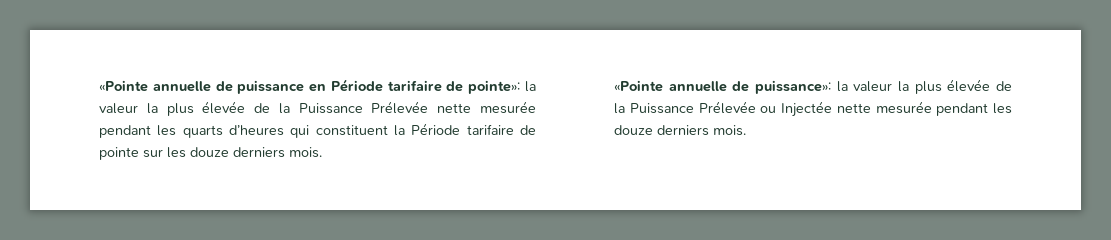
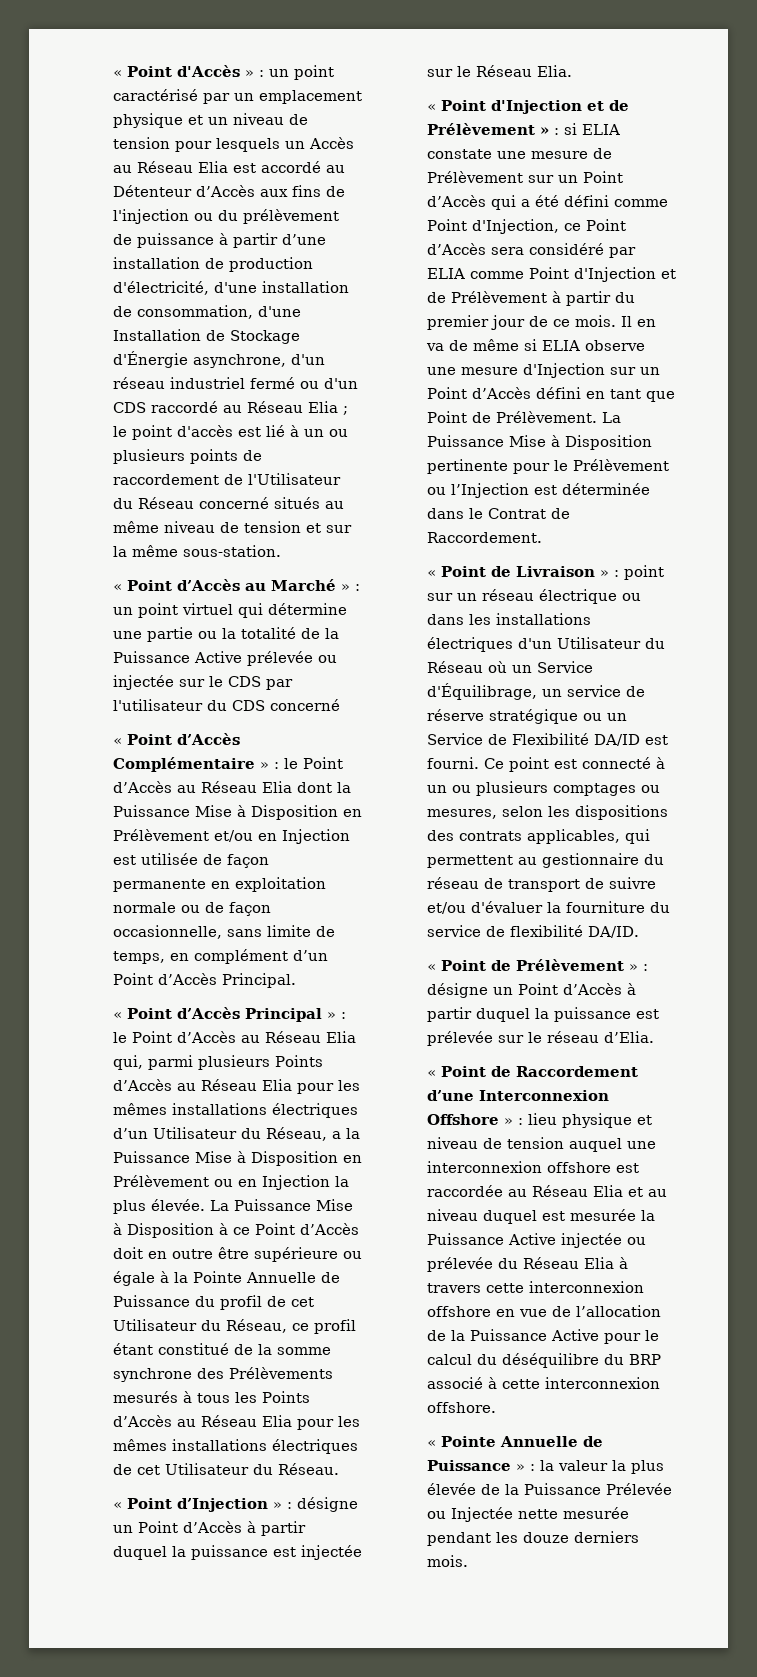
[99,79,536,94] [99,101,536,116] [99,123,536,138] [99,147,322,160] [614,80,832,94] «Pointe annuelle de puissance en Période tarifaire de pointe»: la valeur la plus élevée de la Puissance Prélevée nette mesurée pendant les quarts d’heures qui constituent la Période tarifaire de pointe sur les douze derniers mois. // «Pointe annuelle de puissance»: -> [113,65,335,80] [113,89,363,104] [113,113,309,128] [113,137,355,152] [113,161,346,173] [113,185,346,197] [113,209,340,224] [113,233,327,248] [113,257,314,272] [113,281,350,295] [113,305,302,319] [113,329,301,344] [113,351,326,368] [113,377,359,389] [113,401,349,415] [113,425,349,440] [113,449,263,464] [113,473,342,485] [113,497,345,509] [113,521,353,533] [113,545,282,557] [113,579,361,591] [113,603,348,618] [113,627,340,642] [113,651,338,666] [113,675,294,690] [113,699,341,711] [113,733,241,745] [113,757,344,772] [113,781,352,793] [113,805,363,820] [113,829,351,844] [113,853,270,868] [113,877,327,892] [113,902,272,916] [113,925,336,939] [113,949,329,964] [113,973,297,988] [113,1007,347,1022] [113,1031,357,1043] [113,1055,324,1070] [113,1079,361,1094] [113,1103,359,1118] [113,1127,361,1141] [113,1151,363,1166] [113,1175,350,1190] [113,1199,354,1214] [113,1223,360,1238] [113,1247,363,1262] [113,1271,341,1286] [113,1295,315,1310] [113,1319,357,1334] [113,1343,332,1355] [113,1367,334,1382] [113,1391,311,1403] [113,1415,361,1430] [113,1439,359,1454] [113,1463,340,1475] [113,1497,359,1512] [113,1521,307,1536] [113,1545,363,1560] [427,65,573,77] [427,100,630,114] [427,123,621,135] [427,148,613,159] [427,171,624,183] [427,195,669,210] [427,219,627,234] [427,243,637,258] [427,267,677,282] [427,291,636,306] [427,315,657,330] [426,339,646,351] [427,363,661,378] [427,387,676,402] [427,411,622,423] [427,435,653,450] [427,459,670,474] [427,483,651,498] [427,508,571,519] [427,532,543,543] [427,565,665,580] [427,589,642,604] [427,613,592,625] [427,637,666,652] [427,661,594,673] [427,683,646,700] [427,709,628,724] [427,733,669,746] [427,757,666,772] [427,781,661,796] [427,805,669,820] [427,829,651,844] [427,853,665,868] [427,877,657,892] [427,901,671,914] [427,925,640,938] [427,959,649,971] [427,983,637,998] [427,1007,660,1022] [427,1031,655,1046] [427,1066,639,1077] [427,1090,610,1101] [427,1113,653,1128] [427,1137,657,1152] [427,1161,640,1173] [427,1185,668,1197] [427,1209,656,1224] [427,1233,647,1248] [427,1257,629,1272] [427,1281,645,1293] [427,1305,662,1317] [427,1329,660,1344] [427,1353,662,1368] [427,1377,661,1389] [427,1402,497,1413] [427,1436,604,1447] [427,1460,536,1471] « Point d'Accès » : un point caractérisé par un emplacement physique et un niveau de tension pour lesquels un Accès au Réseau Elia est accordé au Détenteur d’Accès aux fins de l'injection ou du prélèvement de puissance à partir d’une installation de production d'électricité, d'une installation de consommation, d'une Installation de Stockage d'Énergie asynchrone, d'un réseau industriel fermé ou d'un CDS raccordé au Réseau Elia ; le point d'accès est lié à un ou plusieurs points de raccordement de l'Utilisateur du Réseau concerné situés au même niveau de tension et sur la même sous-station. // « Point d’Accès au Marché » : un point virtuel qui détermine une partie ou la totalité de la Puissance Active prélevée ou injectée sur le CDS par l'utilisateur du CDS concerné // « Point d’Accès Complémentaire » : le Point d’Accès au Réseau Elia dont la Puissance Mise à Disposition en Prélèvement et/ou en Injection est utilisée de façon permanente en exploitation normale ou de façon occasionnelle, sans limite de temps, en complément d’un Point d’Accès Principal. // « Point d’Accès Principal » : le Point d’Accès au Réseau Elia qui, parmi plusieurs Points d’Accès au Réseau Elia pour les mêmes installations électriques d’un Utilisateur du Réseau, a la Puissance Mise à Disposition en Prélèvement ou en Injection la plus élevée. La Puissance Mise à Disposition à ce Point d’Accès doit en outre être supérieure ou égale à la Pointe Annuelle de Puissance du profil de cet Utilisateur du Réseau, ce profil étant constitué de la somme synchrone des Prélèvements mesurés à tous les Points d’Accès au Réseau Elia pour les mêmes installations électriques de cet Utilisateur du Réseau. // « Point d’Injection » : désigne un Point d’Accès à partir duquel la puissance est injectée sur le Réseau Elia. // « Point d'Injection et de Prélèvement » : si ELIA constate une mesure de Prélèvement sur un Point d’Accès qui a été défini comme Point d'Injection, ce Point d’Accès sera considéré par ELIA comme Point d'Injection et de Prélèvement à partir du premier jour de ce mois. Il en va de même si ELIA observe une mesure d'Injection sur un Point d’Accès défini en tant que Point de Prélèvement. La Puissance Mise à Disposition pertinente pour le Prélèvement ou l’Injection est déterminée dans le Contrat de Raccordement. // « Point de Livraison » : point sur un réseau électrique ou dans les installations électriques d'un Utilisateur du Réseau où un Service d'Équilibrage, un service de réserve stratégique ou un Service de Flexibilité DA/ID est fourni. Ce point est connecté à un ou plusieurs comptages ou mesures, selon les dispositions des contrats applicables, qui permettent au gestionnaire du réseau de transport de suivre et/ou d'évaluer la fourniture du service de flexibilité DA/ID. // « Point de Prélèvement » : désigne un Point d’Accès à partir duquel la puissance est prélevée sur le réseau d’Elia. // « Point de Raccordement d’une Interconnexion Offshore » : lieu physique et niveau de tension auquel une interconnexion offshore est raccordée au Réseau Elia et au niveau duquel est mesurée la Puissance Active injectée ou prélevée du Réseau Elia à travers cette interconnexion offshore en vue de l’allocation de la Puissance Active pour le calcul du déséquilibre du BRP associé à cette interconnexion offshore. // « Pointe Annuelle de Puissance » :

